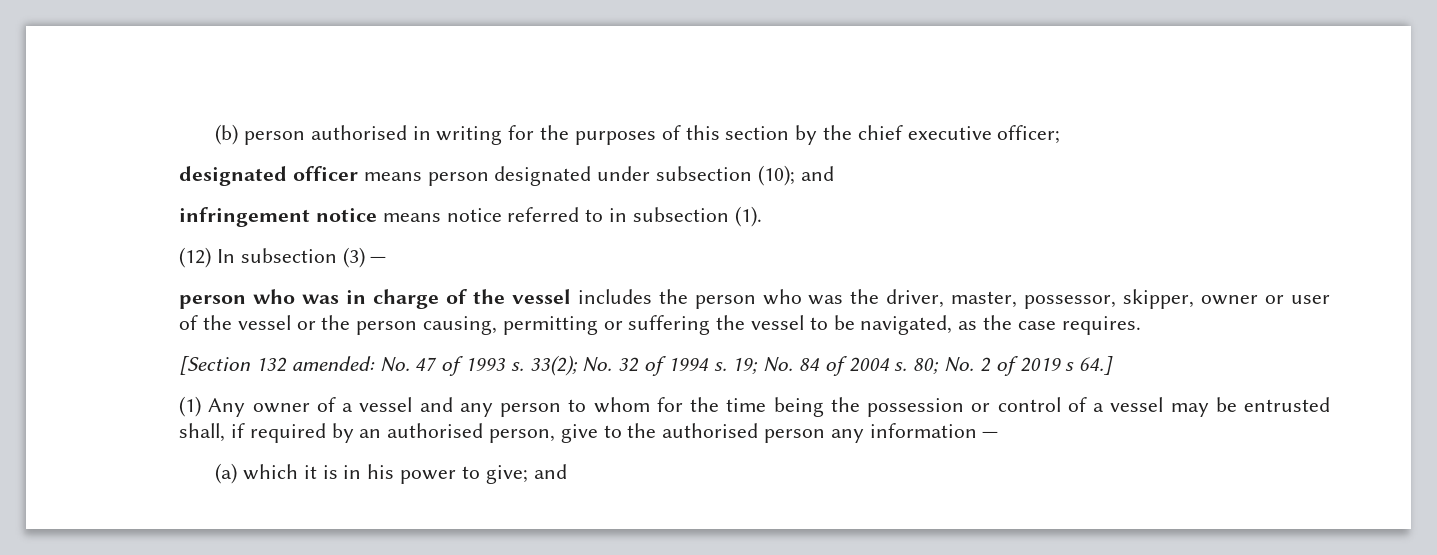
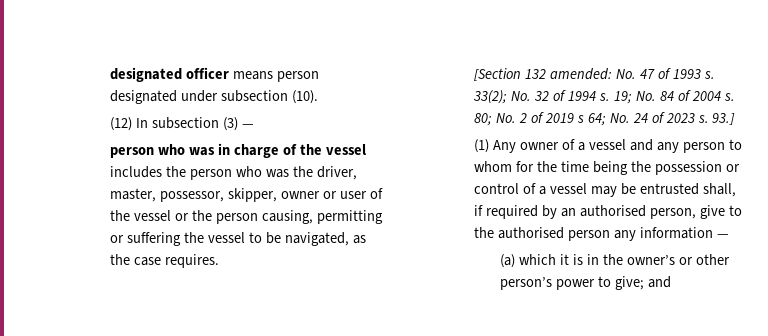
[215,124,1061,145] (b) person authorised in writing for the purposes of this section by the chief executive officer; // -> (110, 74) none
[757,165,834,186] [179,206,762,227] (10); and // infringement notice means notice referred to in subsection (1). -> [292,90,319,104] (10).
[1079,356,1114,375] 64.] -> [587,112,736,126] 64; No. 24 of 2023 s. 93.]
[367,464,395,479] his -> [602,254,730,265] [500,277,553,290] the owner’s or other person’s

